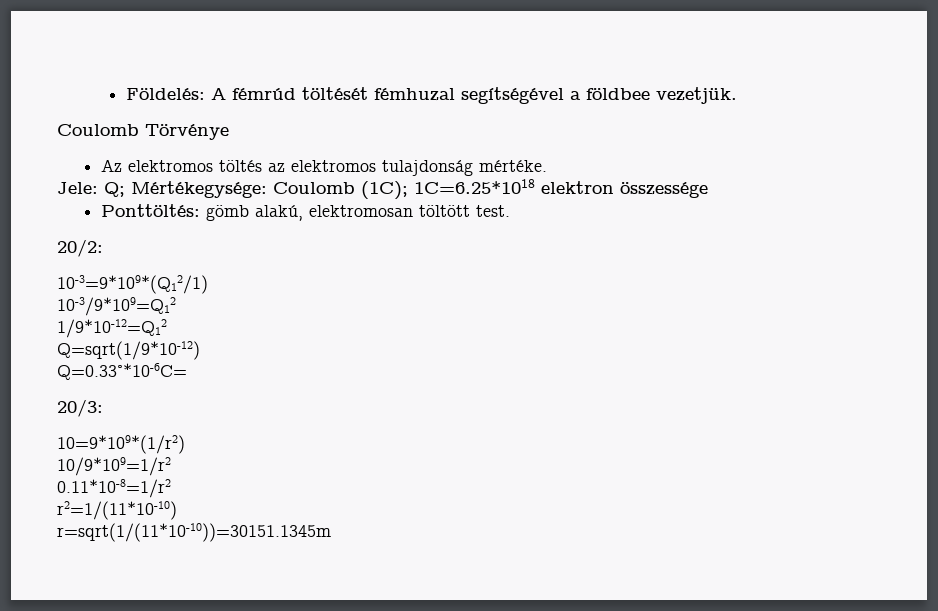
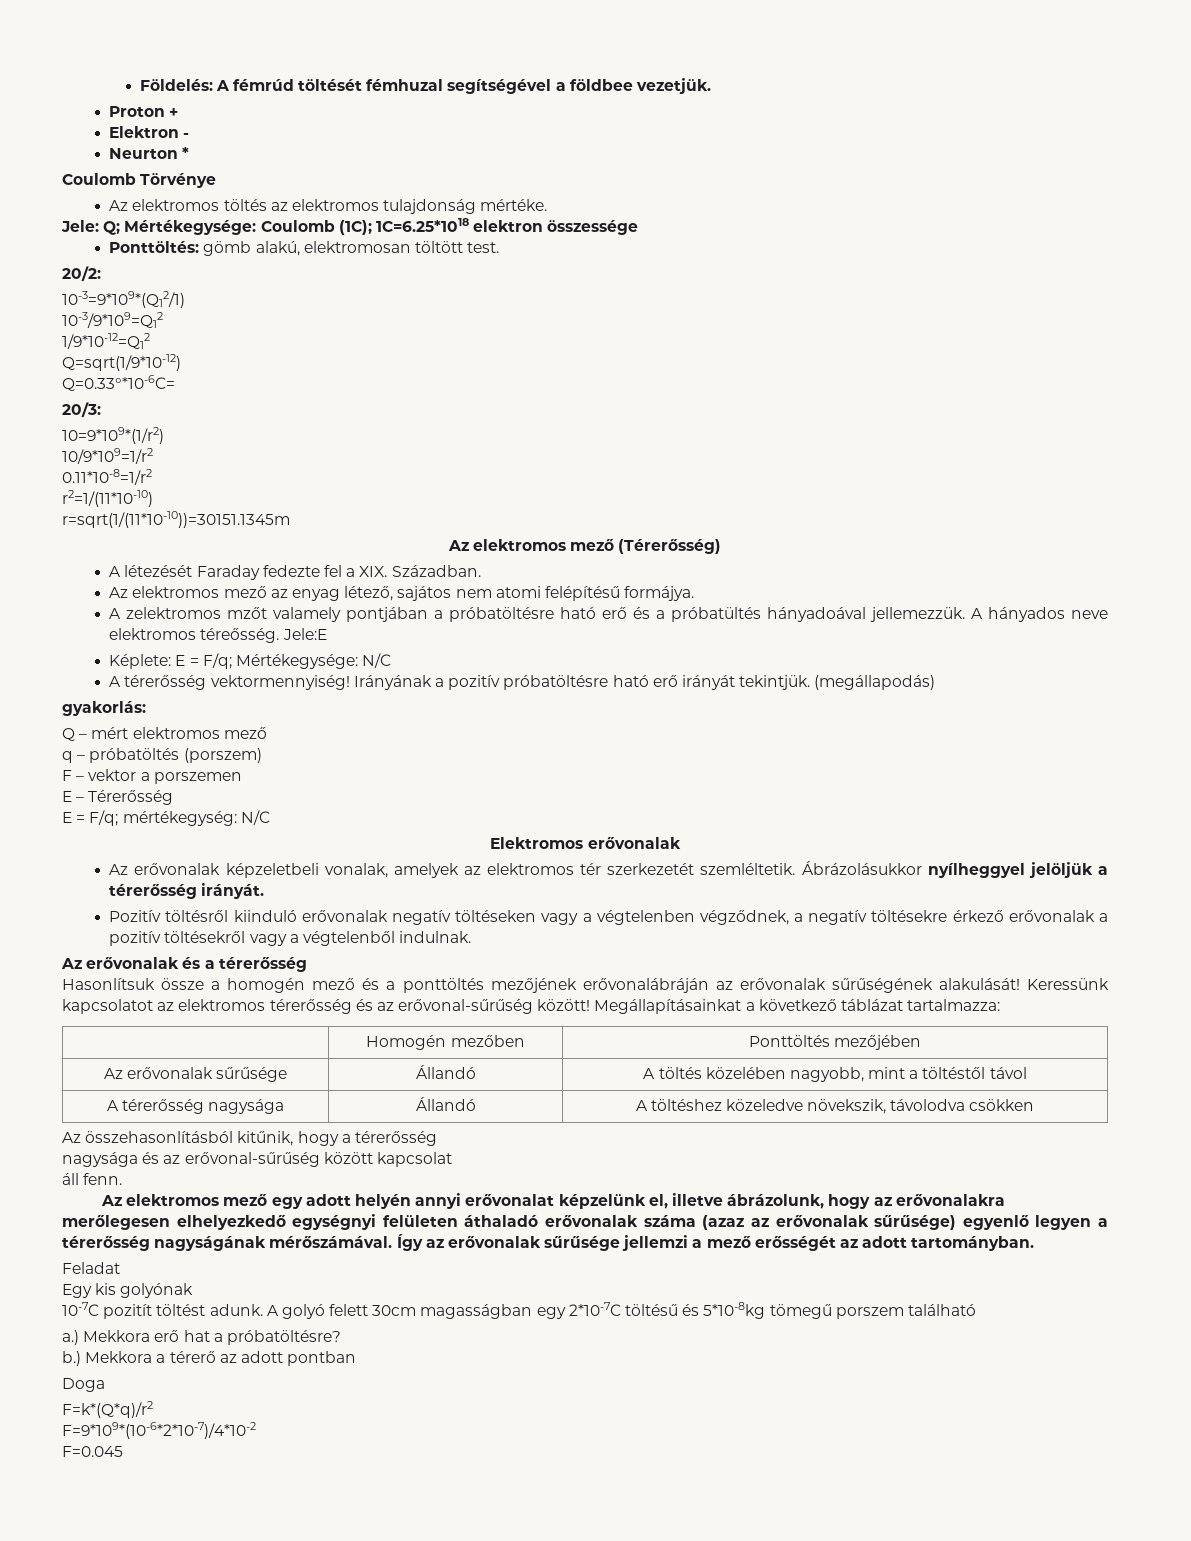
(737, 95) none -> [109,106,179,117] [109,126,190,138] [109,147,190,159] // Proton + // Elektron - // Neurton *
(331, 532) none -> [447,539,722,554] [109,565,481,580] [109,586,695,601] [109,607,1108,622] [109,628,327,643] [109,653,392,669] [109,675,936,690] [62,701,146,716] [62,727,267,741] [62,748,262,763] [62,769,242,784] [62,790,174,805] [62,810,270,826] [490,837,681,849] [109,861,1108,878] [109,883,265,899] [109,910,1109,925] [109,931,472,946] [61,957,307,972] [62,978,1109,993] [62,999,1001,1014] [366,1035,525,1050] [748,1035,922,1050] [103,1067,288,1082] [415,1065,476,1079] [643,1067,1027,1082] [106,1099,285,1114] [415,1097,476,1111] [635,1099,1035,1114] [62,1131,437,1146] [62,1152,452,1167] [62,1173,123,1185] [101,1193,1005,1209] [62,1214,1109,1230] [62,1234,1035,1251] [62,1262,120,1274] [62,1283,194,1298] [62,1302,976,1319] [62,1330,341,1345] [62,1351,357,1366] [62,1378,105,1392] [62,1401,153,1418] [62,1422,256,1439] [62,1446,123,1457] // Az elektromos mező (Térerősség) // A létezését Faraday fedezte fel a XIX. Században. // Az elektromos mező az enyag létező, sajátos nem atomi felépítésű formájya. // A zelektromos mzőt valamely pontjában a próbatöltésre ható erő és a próbatültés hányadoával jellemezzük. A hányados neve elektromos téreősség. Jele:E // Képlete: E = F/q; Mértékegysége: N/C // A térerősség vektormennyiség! Irányának a pozitív próbatöltésre ható erő irányát tekintjük. (megállapodás) // gyakorlás: // Q – mért elektromos mező // q – próbatöltés (porszem) // F – vektor a porszemen // E – Térerősség // E = F/q; mértékegység: N/C // Elektromos erővonalak // Az erővonalak képzeletbeli vonalak, amelyek az elektromos tér szerkezetét szemléltetik. Ábrázolásukkor nyílheggyel jelöljük a térerősség irányát. // Pozitív töltésről kiinduló erővonalak negatív töltéseken vagy a végtelenben végződnek, a negatív töltésekre érkező erővonalak a pozitív töltésekről vagy a végtelenből indulnak. // Az erővonalak és a térerősség // Hasonlítsuk össze a homogén mező és a ponttöltés mezőjének erővonalábráján az erővonalak sűrűségének alakulását! Keressünk kapcsolatot az elektromos térerősség és az erővonal-sűrűség között! Megállapításainkat a következő táblázat tartalmazza: // | Homogén mezőben | Ponttöltés mezőjében // Az erővonalak sűrűsége | Állandó | A töltés közelében nagyobb, mint a töltéstől távol // A térerősség nagysága | Állandó | A töltéshez közeledve növekszik, távolodva csökken // Az összehasonlításból kitűnik, hogy a térerősség // nagysága és az erővonal-sűrűség között kapcsolat // áll fenn. // Az elektromos mező egy adott helyén annyi erővonalat képzelünk el, illetve ábrázolunk, hogy az erővonalakra merőlegesen elhelyezkedő egységnyi felületen áthaladó erővonalak száma (azaz az erővonalak sűrűsége) egyenlő legyen a térerősség nagyságának mérőszámával. Így az erővonalak sűrűsége jellemzi a mező erősségét az adott tartományban. // Feladat // Egy kis golyónak // 10-7C pozitít töltést adunk. A golyó felett 30cm magasságban egy 2*10-7C töltésű és 5*10-8kg tömegű porszem található // a.) Mekkora erő hat a próbatöltésre? // b.) Mekkora a térerő az adott pontban // Doga // F=k*(Q*q)/r2 // F=9*109*(10-6*2*10-7)/4*10-2 // F=0.045

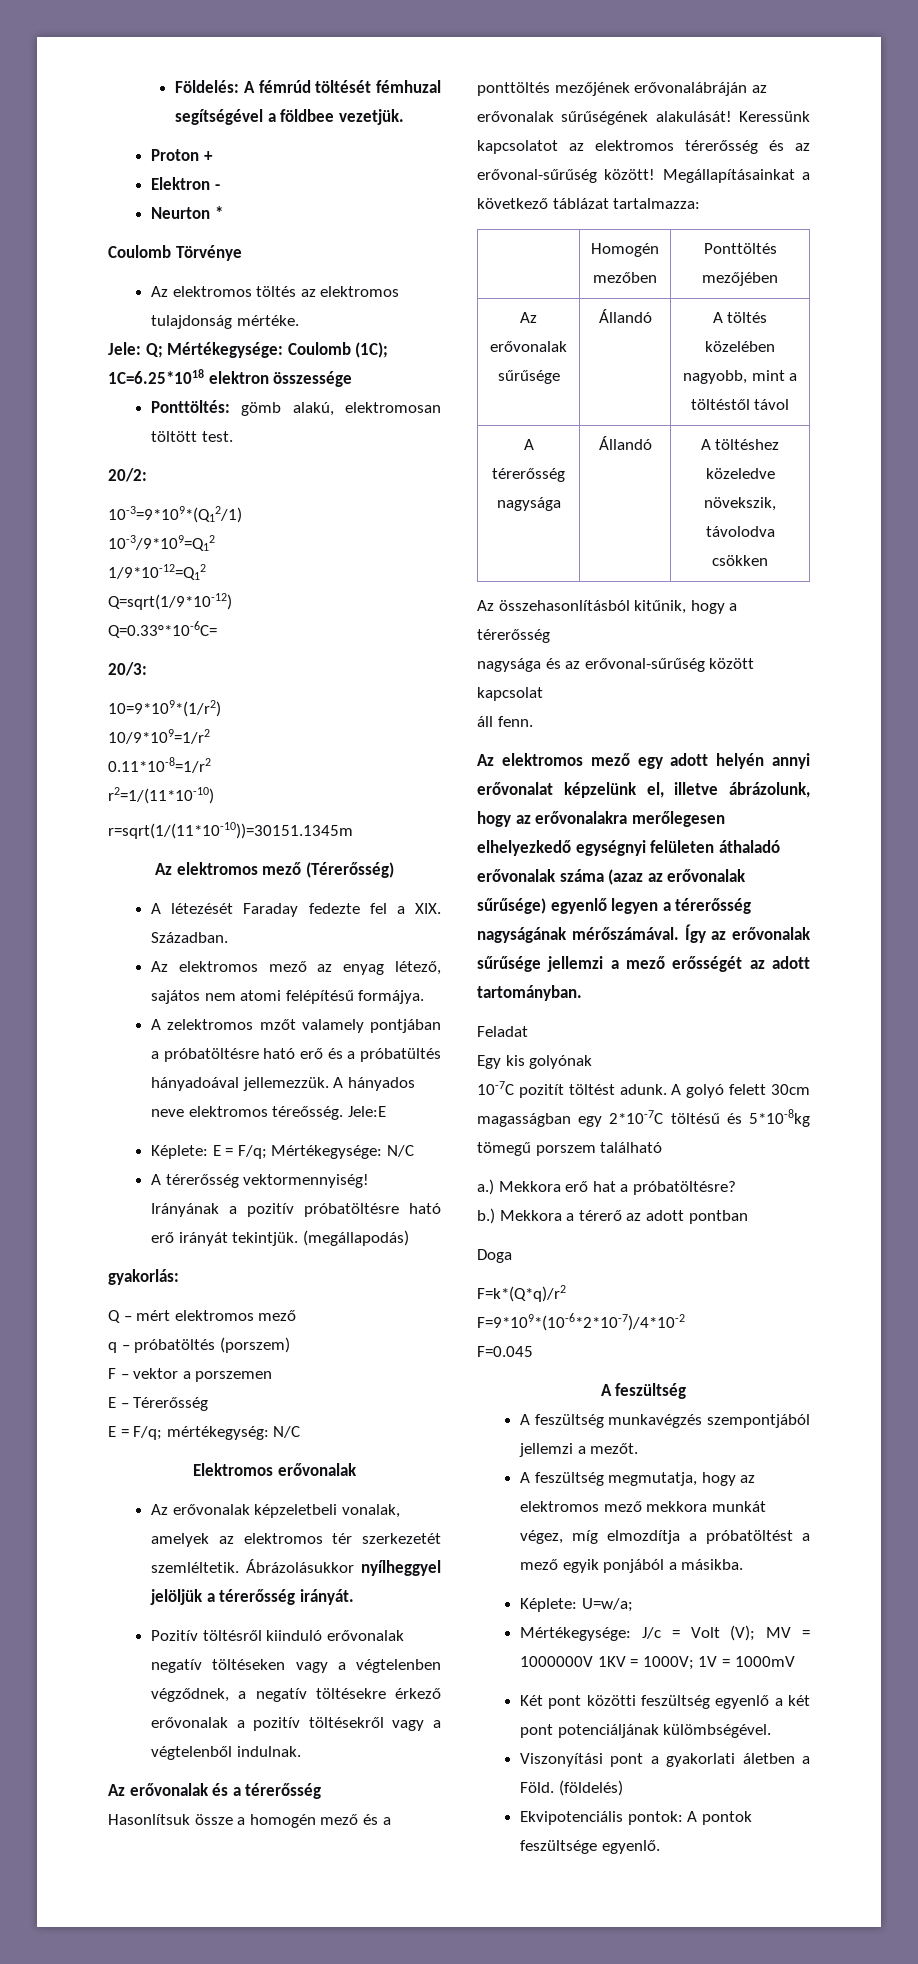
(123, 1451) none -> [600,1383,687,1399] [519,1414,810,1428] [518,1443,639,1457] [519,1472,756,1486] [519,1501,766,1512] [519,1530,810,1544] [519,1559,744,1573] [519,1598,633,1612] [519,1625,810,1641] [519,1656,795,1670] [519,1695,810,1709] [519,1724,772,1738] [519,1753,810,1767] [519,1780,623,1796] [519,1811,752,1825] [519,1840,660,1854] // A feszültség // A feszültség munkavégzés szempontjából jellemzi a mezőt. // A feszültség megmutatja, hogy az elektromos mező mekkora munkát végez, míg elmozdítja a próbatöltést a mező egyik ponjából a másikba. // Képlete: U=w/a; // Mértékegysége: J/c = Volt (V); MV = 1000000V 1KV = 1000V; 1V = 1000mV // Két pont közötti feszültség egyenlő a két pont potenciáljának külömbségével. // Viszonyítási pont a gyakorlati áletben a Föld. (földelés) // Ekvipotenciális pontok: A pontok feszültsége egyenlő.

